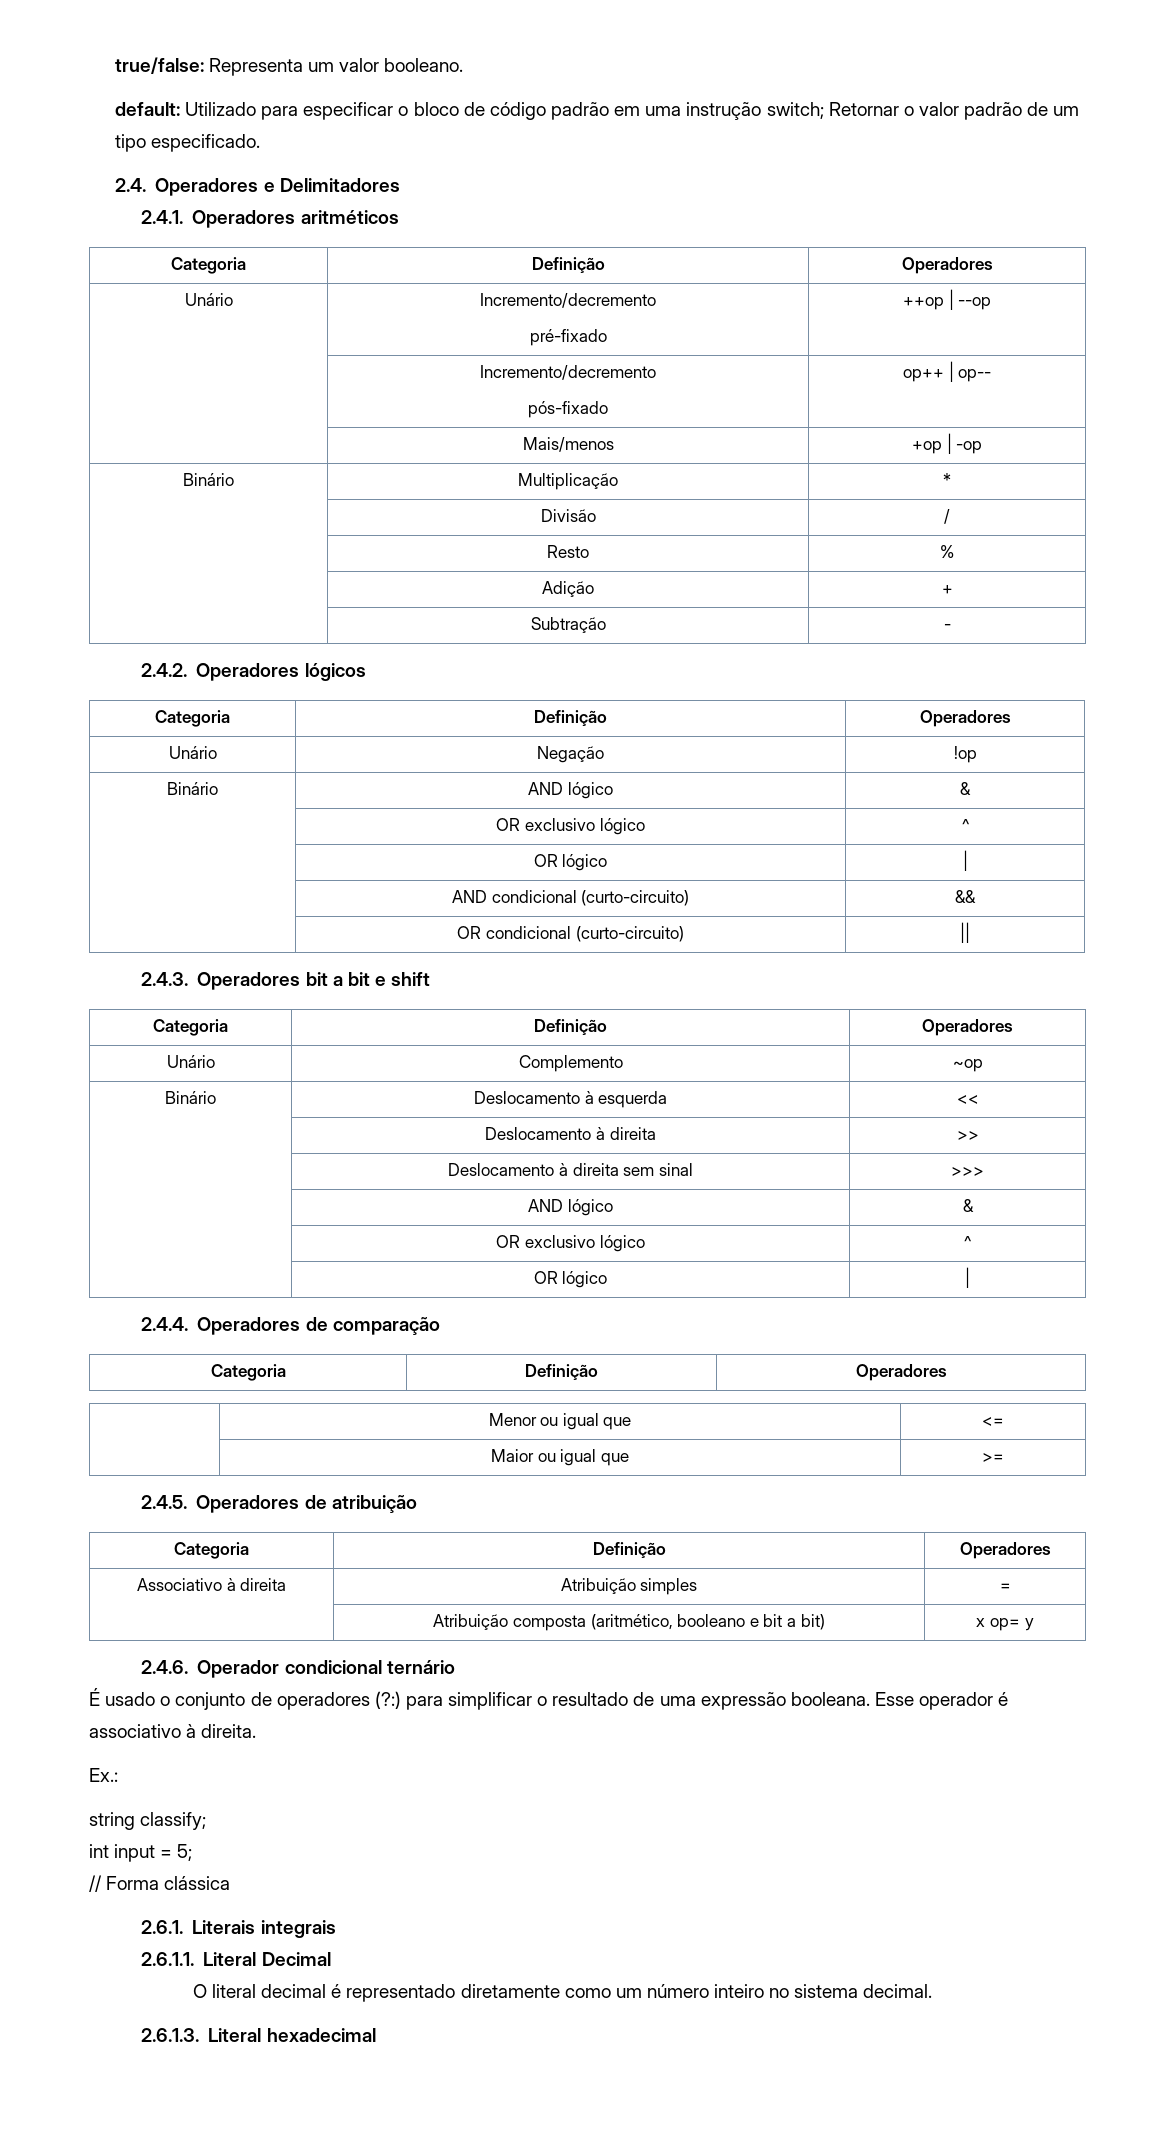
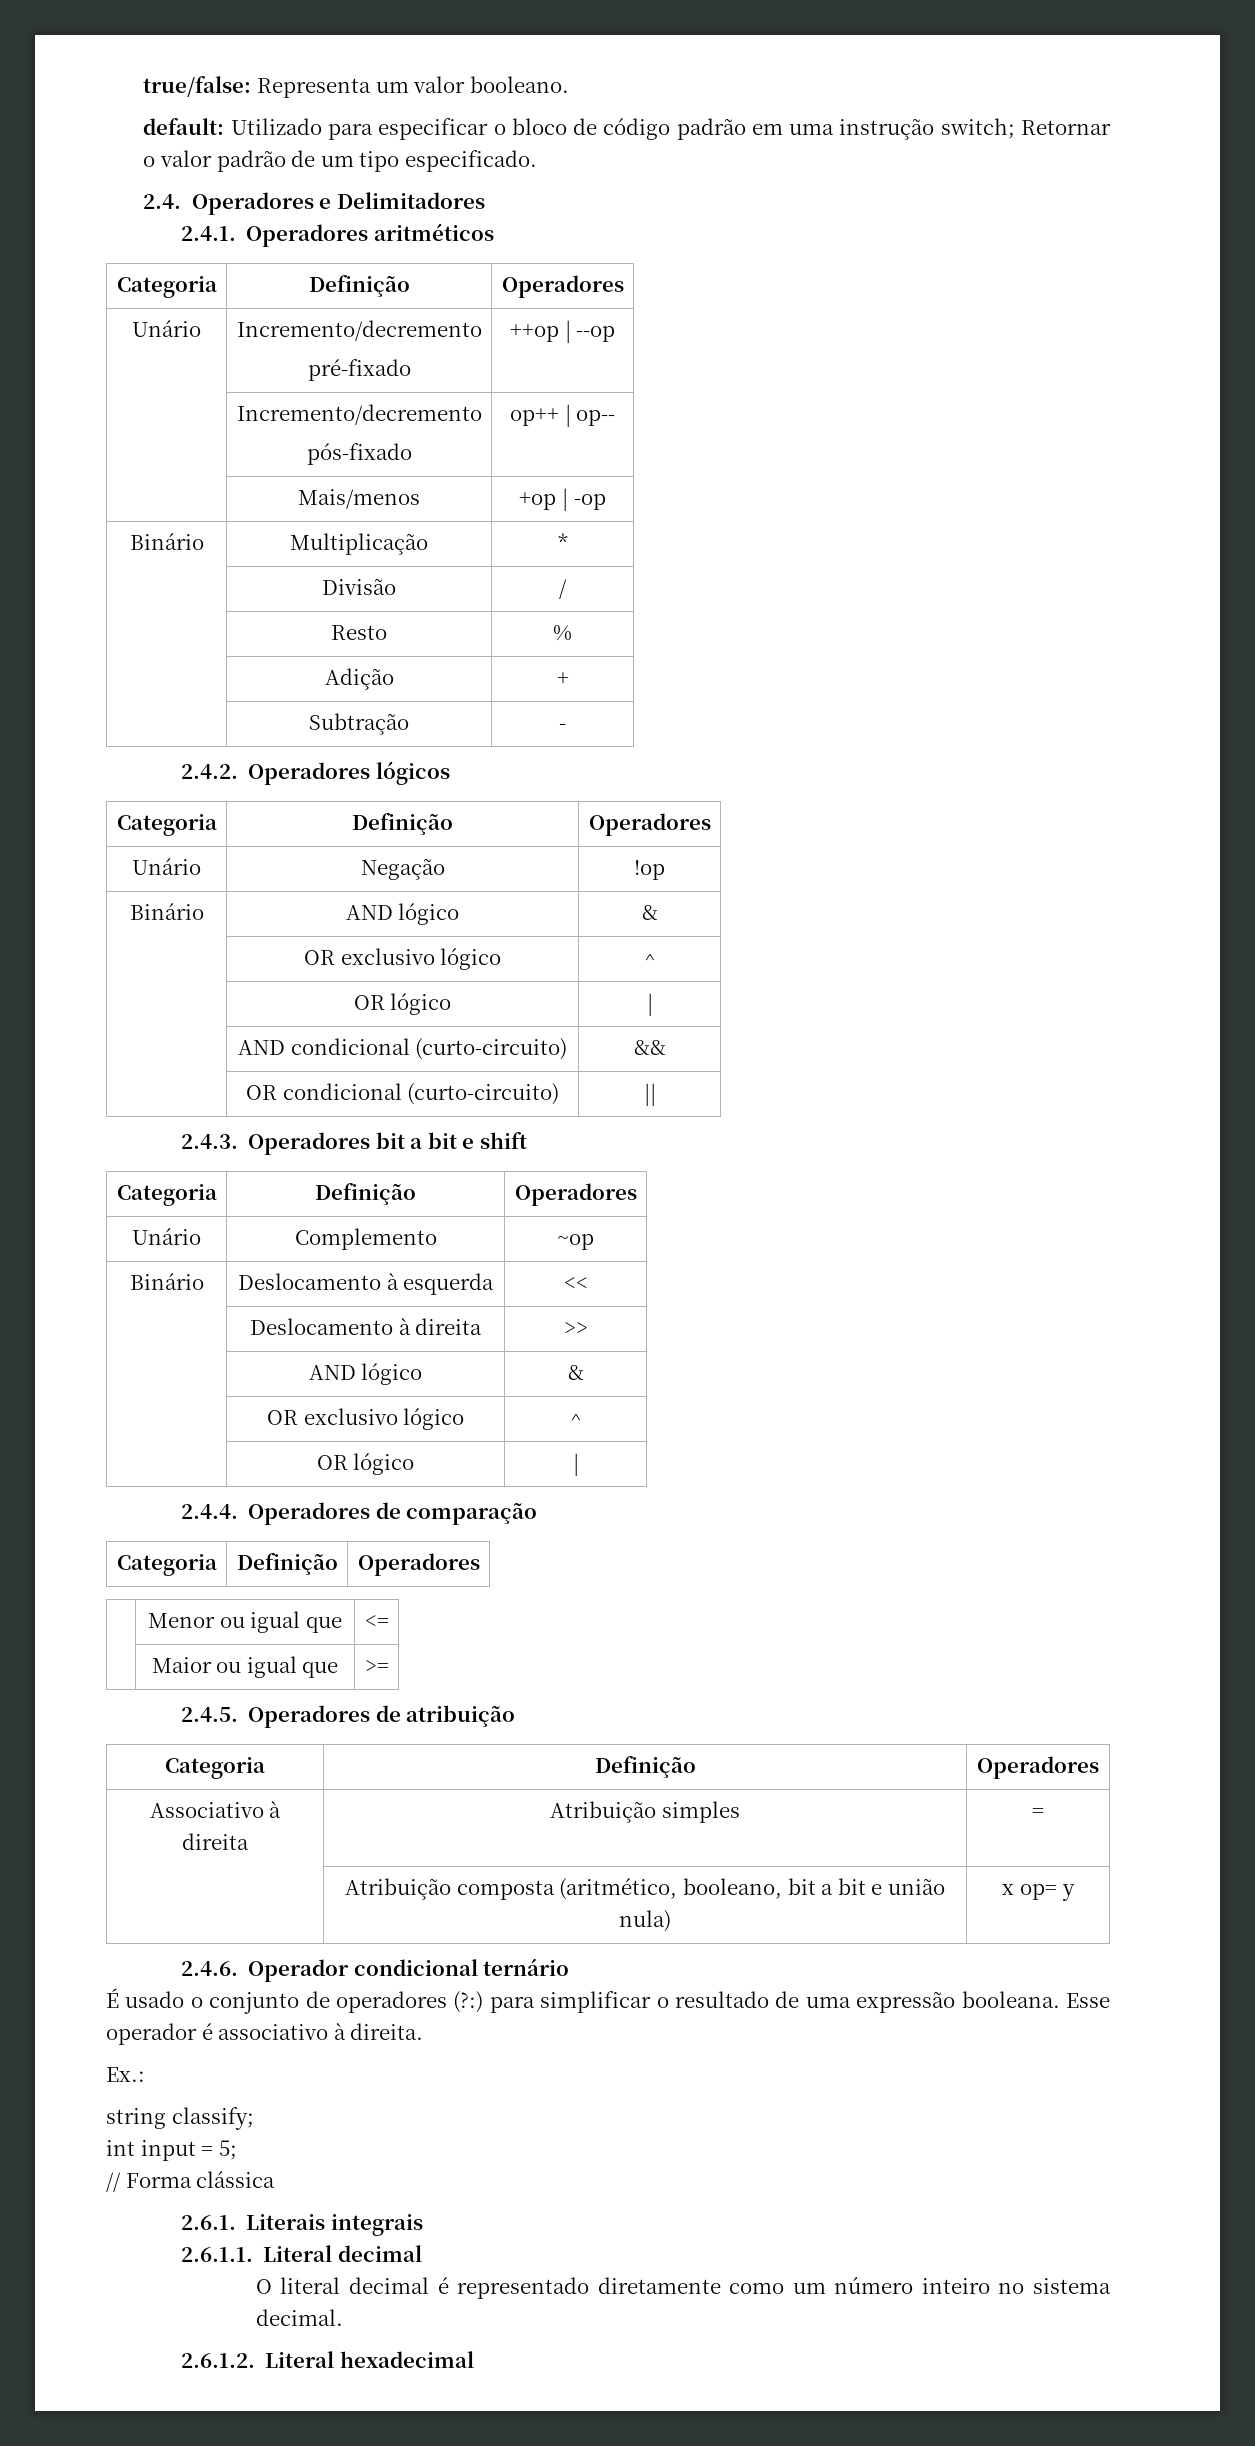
[448,1163,693,1176] [951,1167,984,1176] // | Deslocamento à direita sem sinal | >>> -> (588, 1328) none
[677,1614,825,1630] booleano e bit a bit) -> [682,1878,945,1899] [619,1910,671,1932] booleano, bit a bit e união nula)
[261,1952,331,1966] Decimal -> [337,2245,422,2262] decimal
[140,2028,199,2042] 2.6.1.3. -> [180,2353,255,2368] 2.6.1.2.

